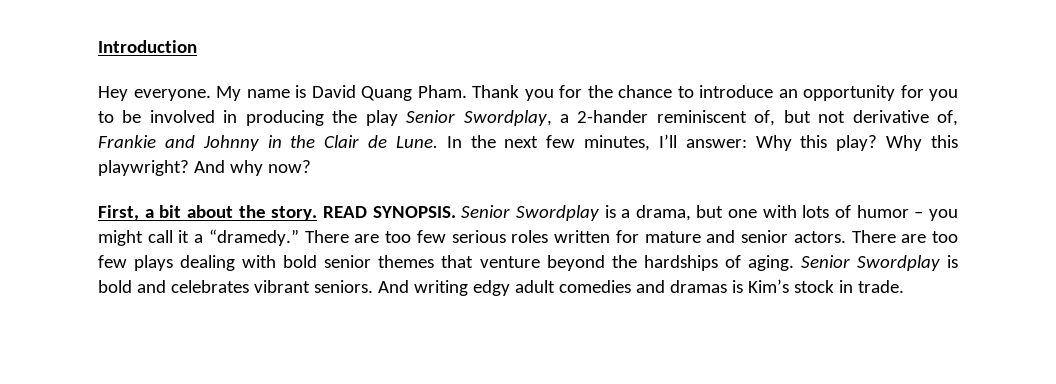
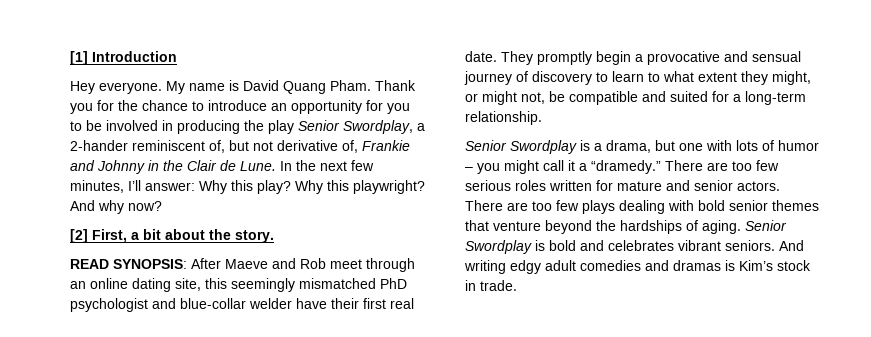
(98, 46) none -> [70,51,88,65] [1]
(311, 166) none -> [70,229,88,243] [2]
[322,206,456,218] READ SYNOPSIS. -> [70,258,415,272] [70,278,407,292] [70,298,414,312] [465,51,801,65] [464,71,811,85] [465,91,806,105] [465,111,542,125] // READ SYNOPSIS: After Maeve and Rob meet through an online dating site, this seemingly mismatched PhD psychologist and blue-collar welder have their first real date. They promptly begin a provocative and sensual journey of discovery to learn to what extent they might, or might not, be compatible and suited for a long-term relationship. //

